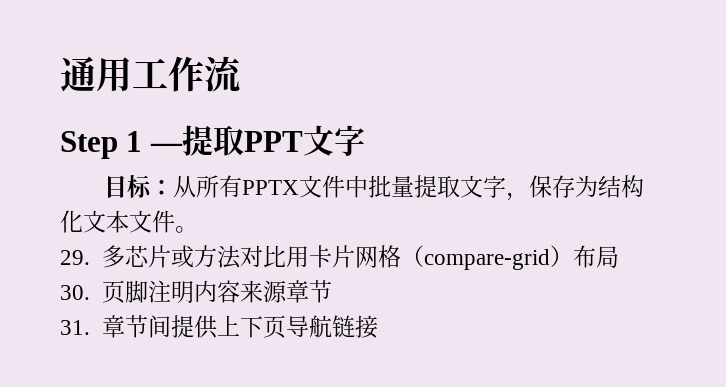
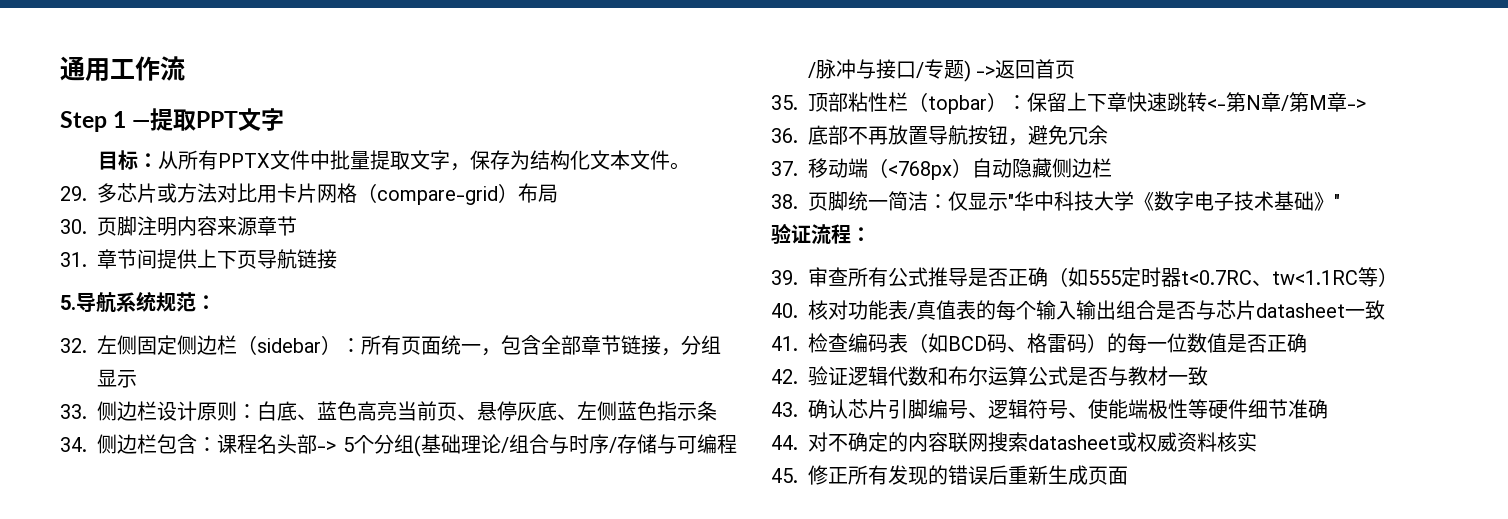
(378, 326) none -> [60,291,216,313] [60,335,721,356] [97,369,137,388] [60,401,717,421] [60,434,737,457] [808,59,1076,82] [771,92,1366,114] [771,125,1108,146] [771,158,1112,180] [771,191,1340,211] [771,223,871,245] [771,267,1398,287] [771,300,1385,321] [771,333,1307,354] [771,366,1208,386] [771,399,1328,419] [771,432,1257,453] [771,465,1128,485] // 5.导航系统规范： // 32.左侧固定侧边栏（sidebar）：所有页面统一，包含全部章节链接，分组显示 // 33.侧边栏设计原则：白底、蓝色高亮当前页、悬停灰底、左侧蓝色指示条 // 34.侧边栏包含：课程名头部-> 5个分组(基础理论/组合与时序/存储与可编程/脉冲与接口/专题) ->返回首页 // 35.顶部粘性栏（topbar）：保留上下章快速跳转<-第N章/第M章-> // 36.底部不再放置导航按钮，避免冗余 // 37.移动端（<768px）自动隐藏侧边栏 // 38.页脚统一简洁：仅显示"华中科技大学《数字电子技术基础》" // 验证流程： // 39.审查所有公式推导是否正确（如555定时器t<0.7RC、tw<1.1RC等） // 40.核对功能表/真值表的每个输入输出组合是否与芯片datasheet一致 // 41.检查编码表（如BCD码、格雷码）的每一位数值是否正确 // 42.验证逻辑代数和布尔运算公式是否与教材一致 // 43.确认芯片引脚编号、逻辑符号、使能端极性等硬件细节准确 // 44.对不确定的内容联网搜索datasheet或权威资料核实 // 45.修正所有发现的错误后重新生成页面

